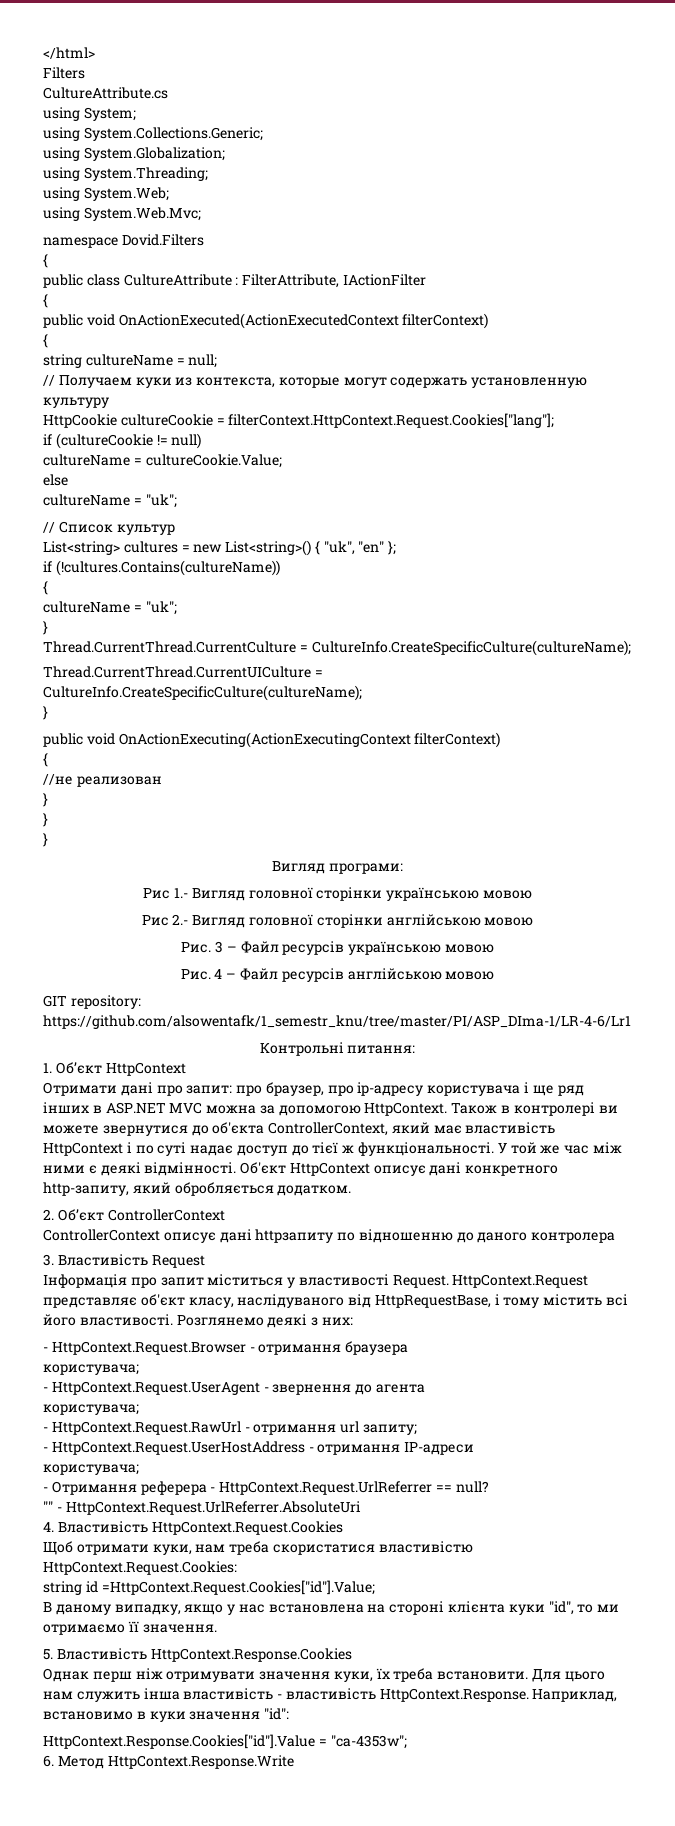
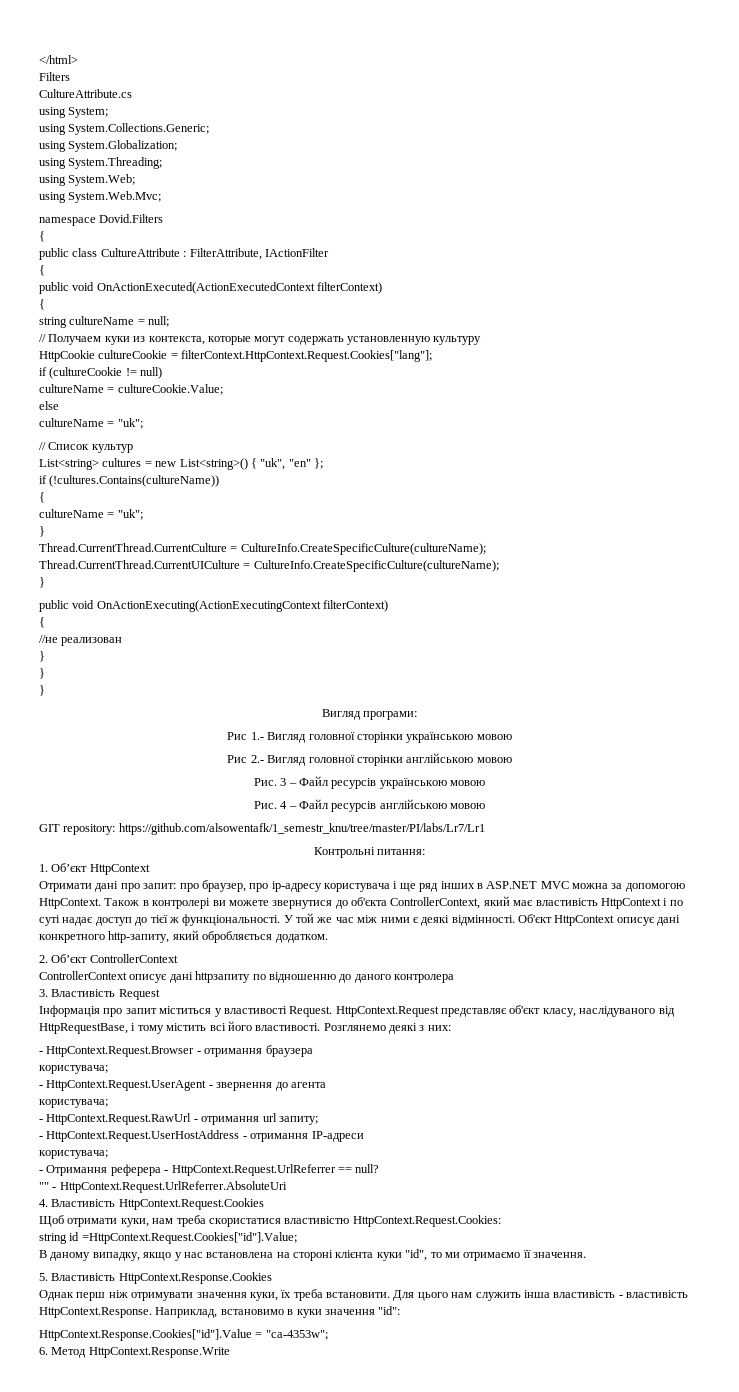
[43,1015,631,1029] https://github.com/alsowentafk/1_semestr_knu/tree/master/PI/ASP_DIma-1/LR-4-6/Lr1 -> [118,823,485,835] https://github.com/alsowentafk/1_semestr_knu/tree/master/PI/labs/Lr7/Lr1

